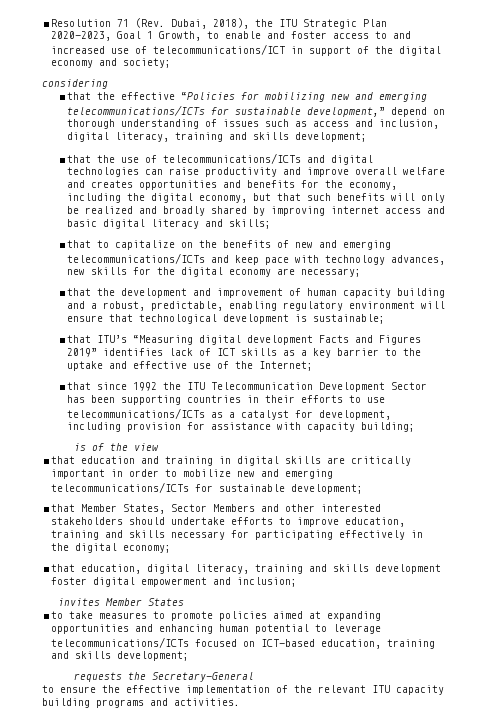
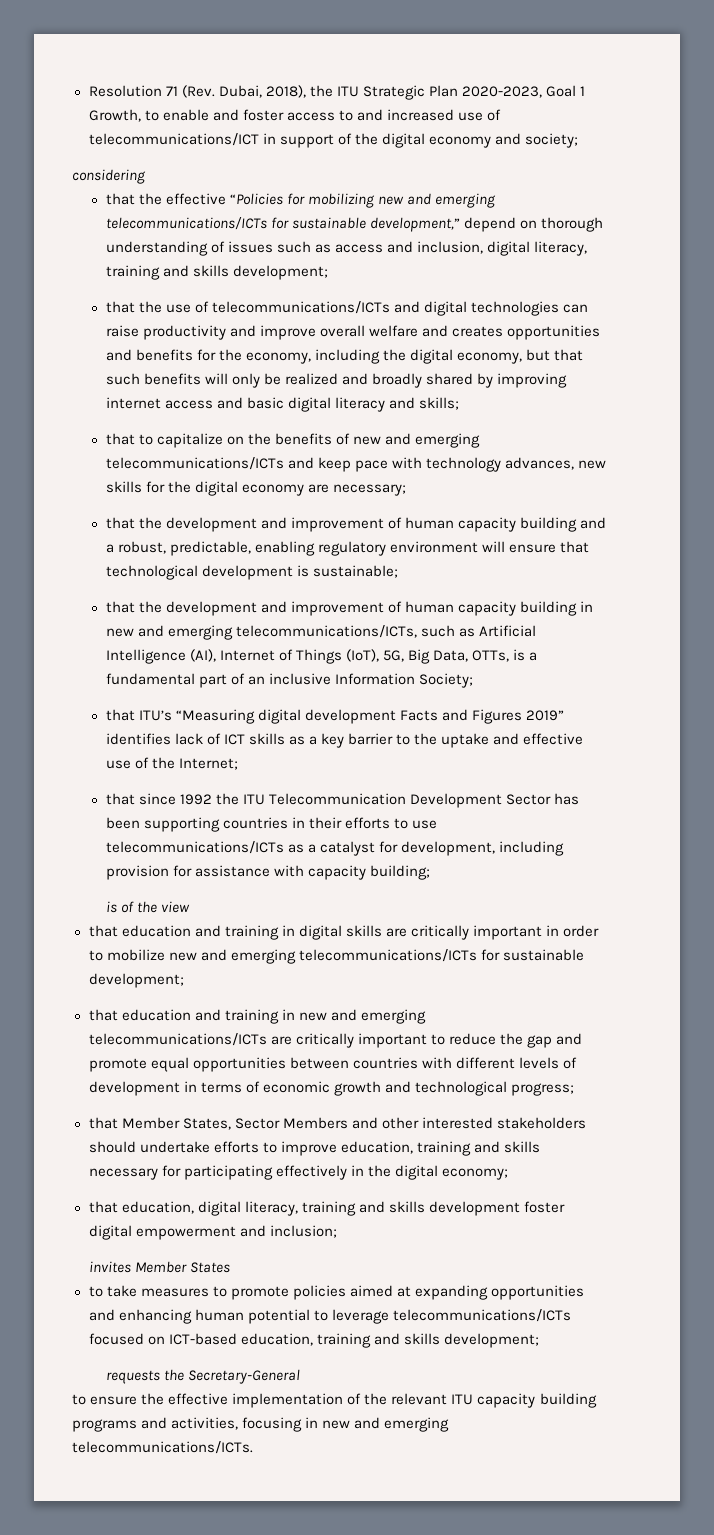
(386, 319) none -> [105,601,593,616] [105,625,536,640] [105,649,538,664] [105,673,473,688] // that the development and improvement of human capacity building in new and emerging telecommunications/ICTs, such as Artificial Intelligence (AI), Internet of Things (IoT), 5G, Big Data, OTTs, is a fundamental part of an inclusive Information Society;
(364, 489) none -> [88,1009,426,1024] [88,1033,582,1048] [88,1057,577,1072] [88,1081,574,1096] // that education and training in new and emerging telecommunications/ICTs are critically important to reduce the gap and promote equal opportunities between countries with different levels of development in terms of economic growth and technological progress;
[174,698,240,706] activities. -> [171,1417,450,1432] [72,1441,253,1454] activities, focusing in new and emerging telecommunications/ICTs.

